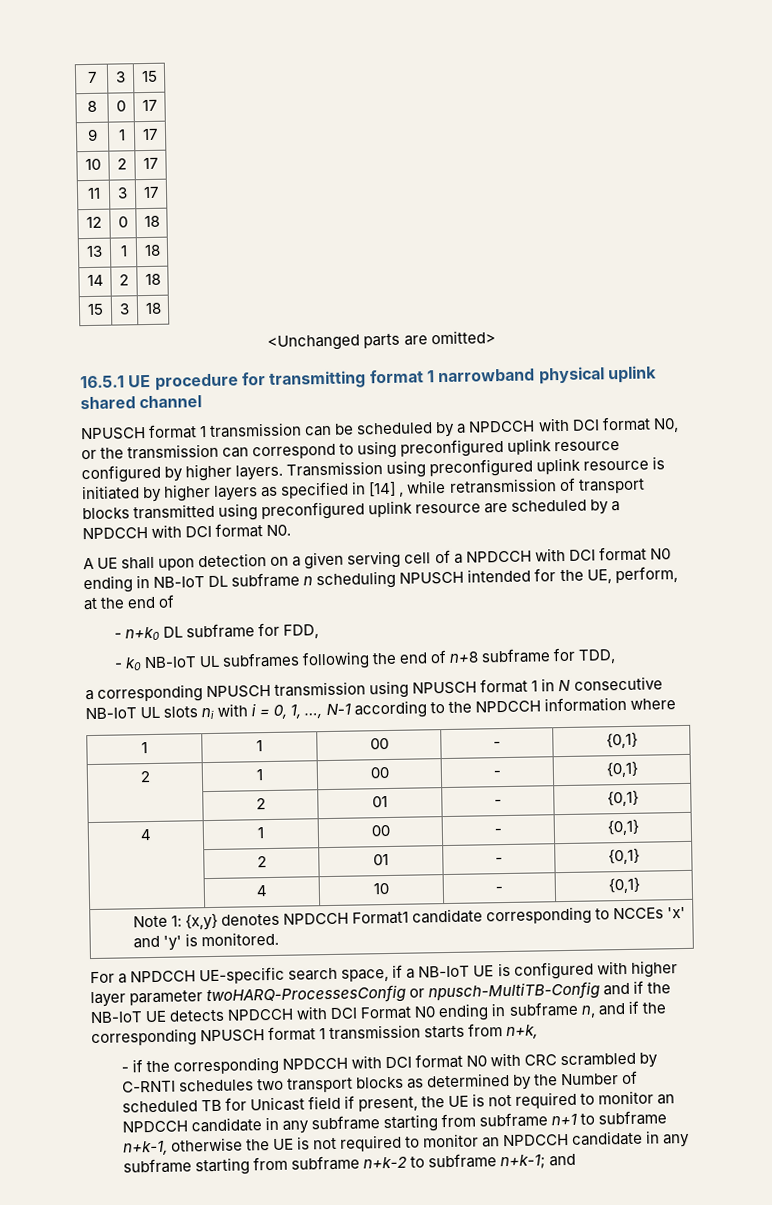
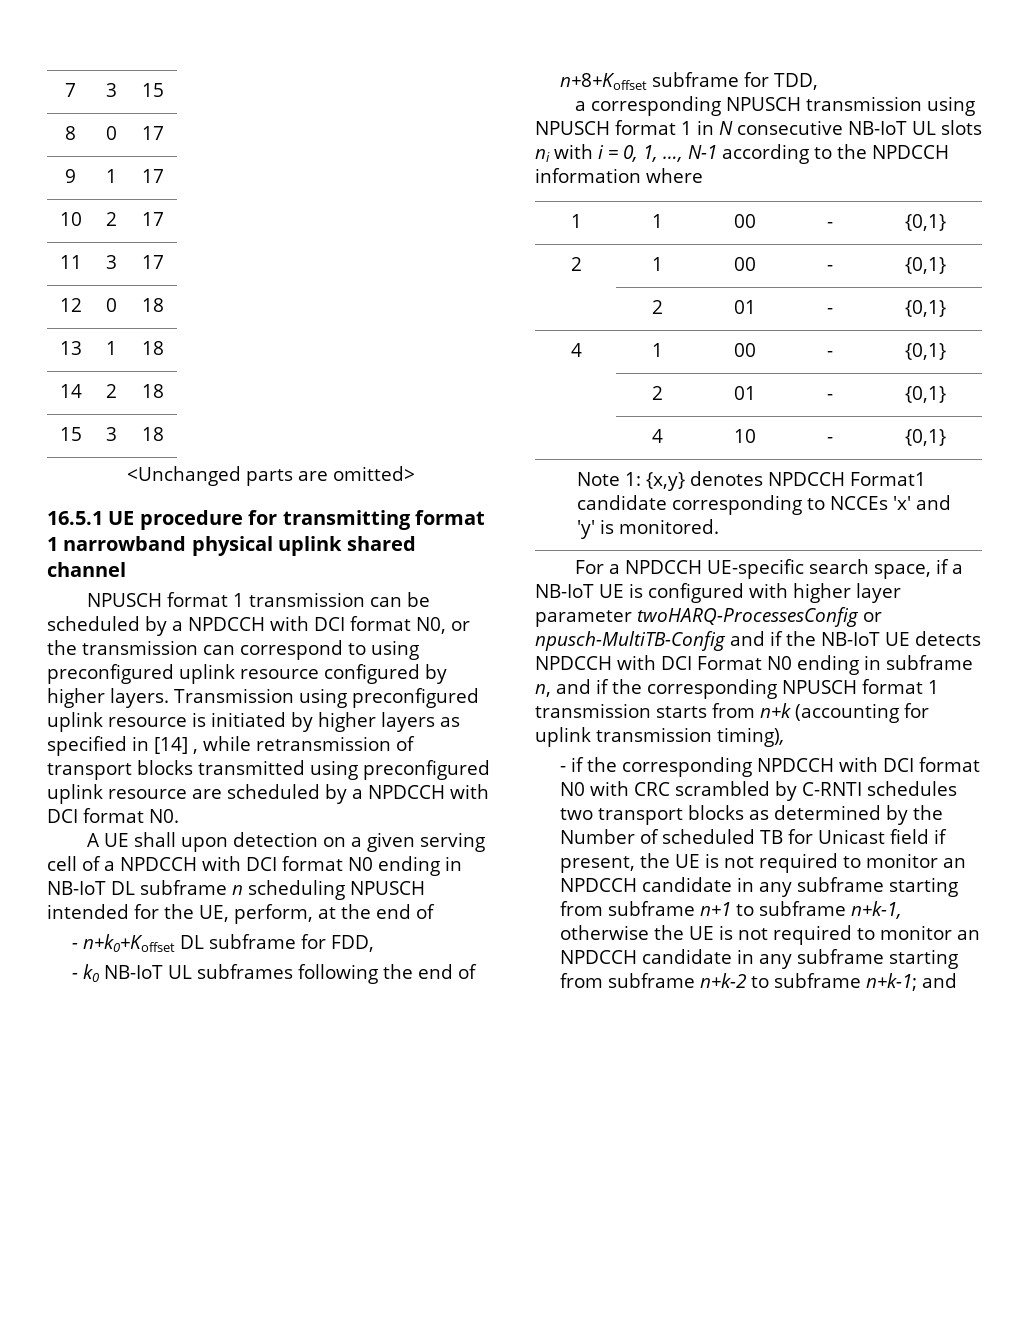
[124,626,160,641] n+k0 -> [83,934,176,952] n+k0+Koffset
[449,651,480,663] n+8 -> [560,73,648,90] n+8+Koffset
[506,1024,539,1040] n+k, -> [760,703,929,723] [535,727,785,747] n+k (accounting for uplink transmission timing),

